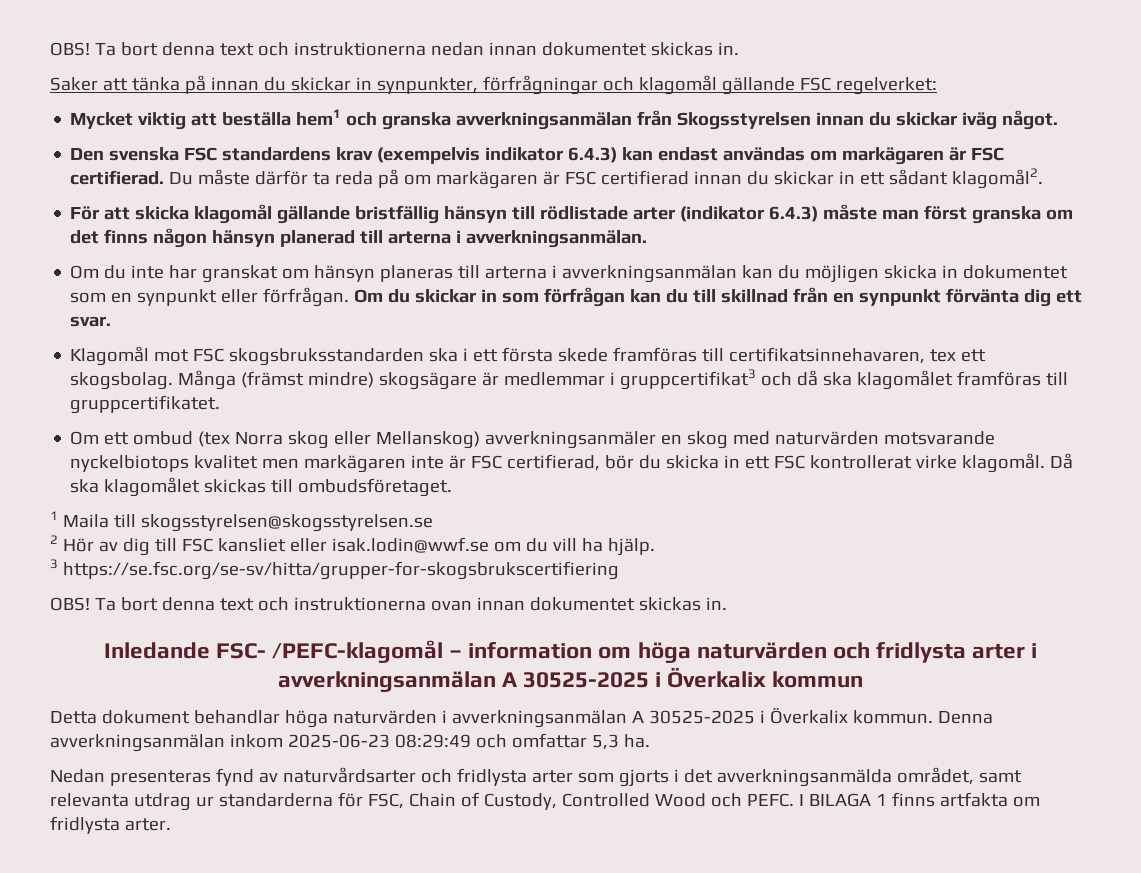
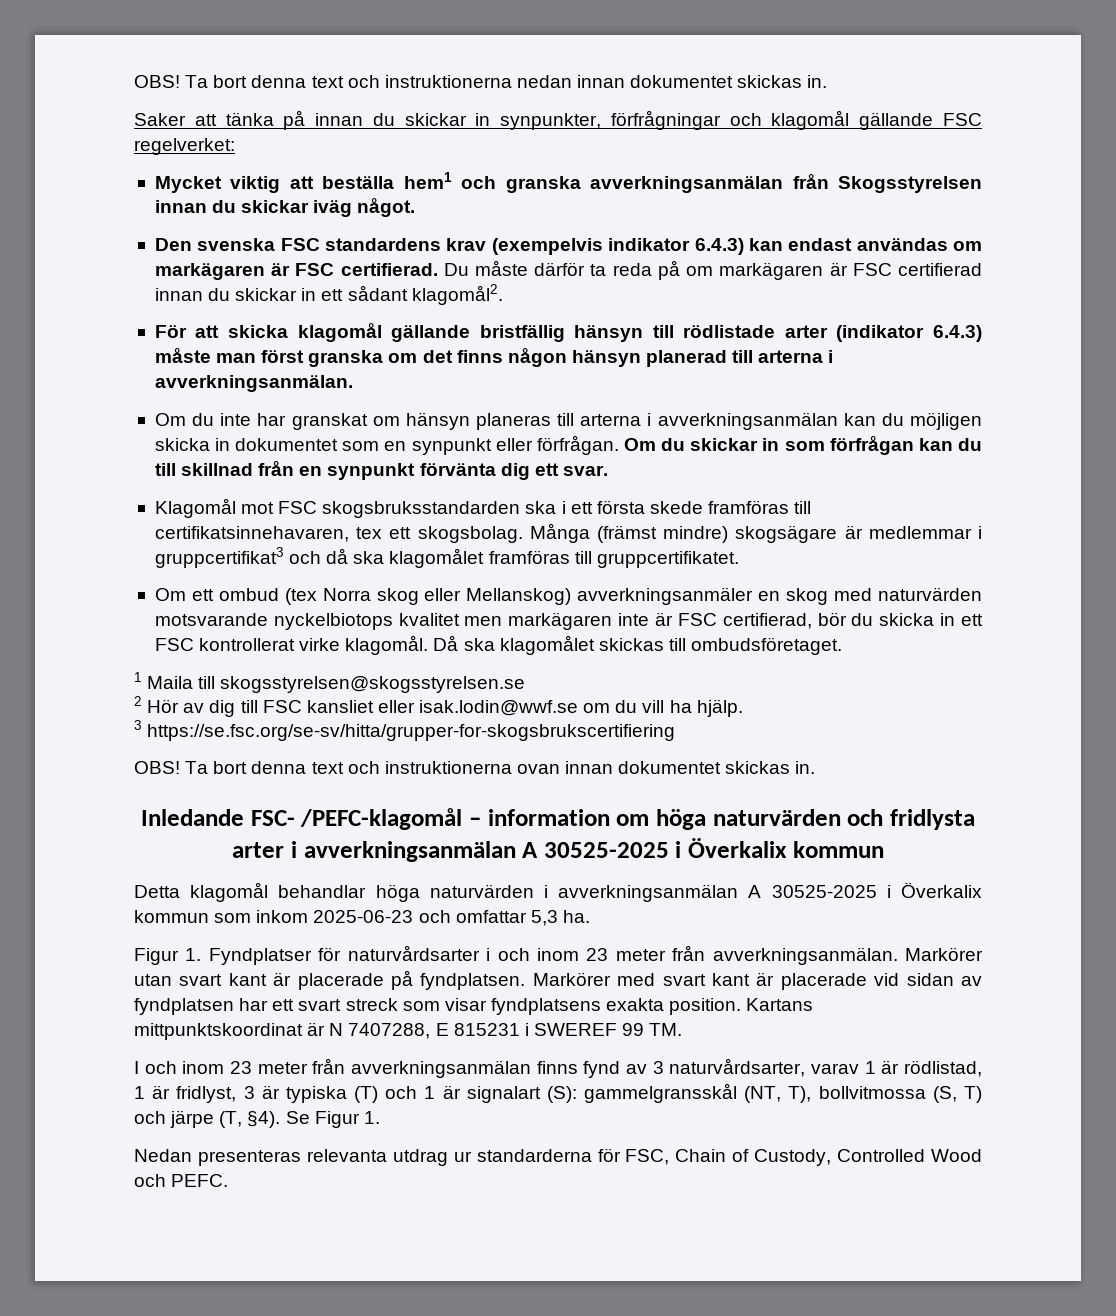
[101,710,190,724] dokument -> [190,882,269,902] klagomål
[852,710,993,724] [50,734,225,752] kommun. Denna avverkningsanmälan -> [134,910,252,923] kommun som
[394,734,471,748] 08:29:49 -> (414, 916) none
[50,767,1022,787] Nedan presenteras fynd av naturvårdsarter och fridlysta arter som gjorts i det avverkningsanmälda området, samt -> [134,945,983,965] [134,970,982,990] [134,998,814,1015] [134,1022,683,1040] [134,1058,982,1078] [134,1083,982,1103] [134,1110,380,1128] [134,1149,301,1166] Figur 1. Fyndplatser för naturvårdsarter i och inom 23 meter från avverkningsanmälan. Markörer utan svart kant är placerade på fyndplatsen. Markörer med svart kant är placerade vid sidan av fyndplatsen har ett svart streck som visar fyndplatsens exakta position. Kartans mittpunktskoordinat är N 7407288, E 815231 i SWEREF 99 TM. // I och inom 23 meter från avverkningsanmälan finns fynd av 3 naturvårdsarter, varav 1 är rödlistad, 1 är fridlyst, 3 är typiska (T) och 1 är signalart (S): gammelgransskål (NT, T), bollvitmossa (S, T) och järpe (T, §4). Se Figur 1. // Nedan presenteras
[798,792,1040,807] [50,816,171,834] I BILAGA 1 finns artfakta om fridlysta arter. -> (229, 1180) none

